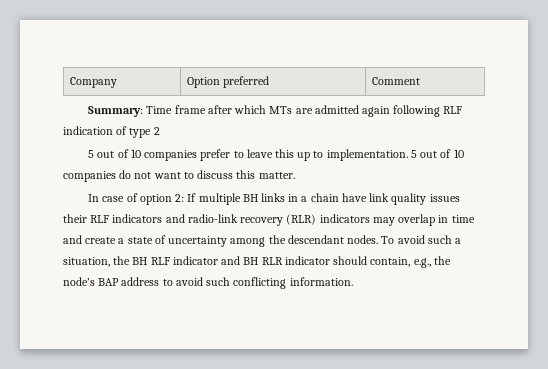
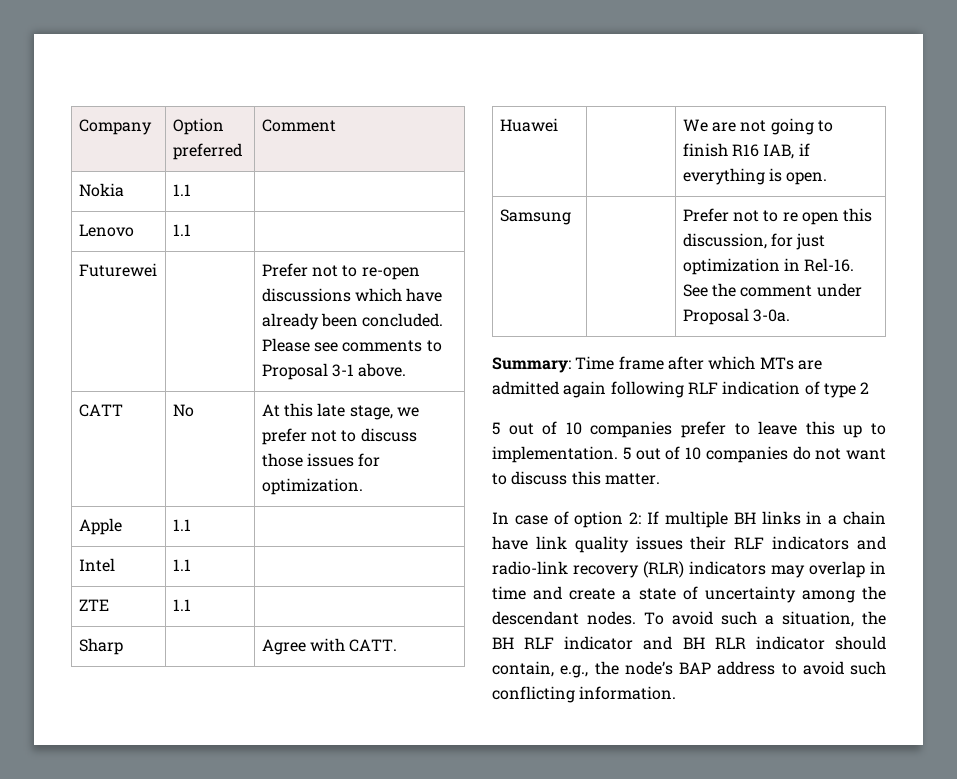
(421, 81) none -> [78,183,124,197] [172,184,191,196] [78,224,134,237] [172,224,191,236] [78,263,157,277] [261,263,420,280] [261,288,443,302] [261,313,444,330] [261,338,442,352] [261,363,407,380] [78,404,123,417] [172,404,194,417] [261,403,420,420] [261,428,417,445] [261,453,381,467] [261,478,363,495] [78,518,122,535] [172,519,191,531] [78,558,115,572] [172,559,191,571] [78,599,109,611] [172,599,191,611] [78,638,123,655] [261,638,398,655] [499,118,558,132] [682,118,834,135] [682,143,810,159] [682,168,828,185] [499,209,571,225] [682,208,873,225] [682,233,826,250] [682,258,855,275] [682,283,862,297] [682,308,791,325] // Nokia | 1.1 | // Lenovo | 1.1 | // Futurewei | | Prefer not to re-open discussions which have already been concluded. Please see comments to Proposal 3-1 above. // CATT | No | At this late stage, we prefer not to discuss those issues for optimization. // Apple | 1.1 | // Intel | 1.1 | // ZTE | 1.1 | // Sharp | | Agree with CATT. // Huawei | | We are not going to finish R16 IAB, if everything is open. // Samsung | | Prefer not to re open this discussion, for just optimization in Rel-16. See the comment under Proposal 3-0a.

